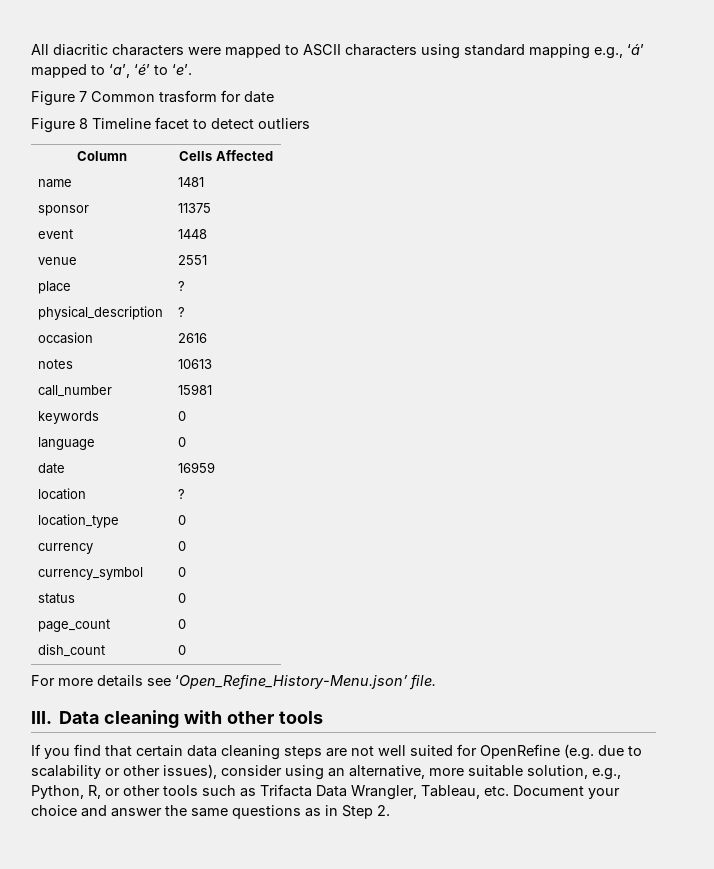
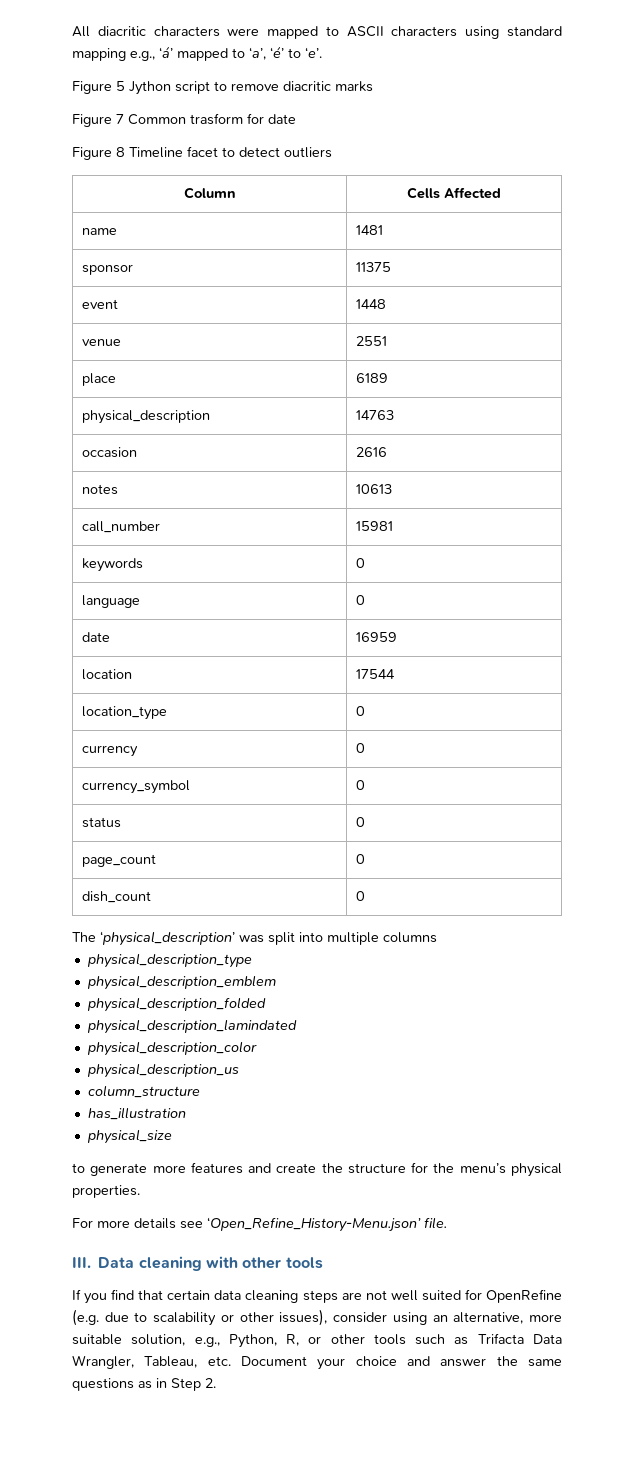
(192, 69) none -> [72,81,373,95] // Figure 5 Jython script to remove diacritic marks
[178,281,186,291] ? -> [356,373,389,383] 6189
[178,307,186,317] ? -> [356,410,395,420] 14763
[178,489,186,499] ? -> [356,669,396,679] 17544
(187, 650) none -> [72,931,437,946] [86,953,252,968] [86,975,276,990] [86,997,266,1012] [86,1019,297,1034] [86,1041,257,1056] [86,1063,239,1078] [87,1085,200,1098] [87,1107,186,1120] [86,1129,172,1144] [72,1162,562,1177] [72,1185,140,1198] // The ‘physical_description’ was split into multiple columns // physical_description_type // physical_description_emblem // physical_description_folded // physical_description_lamindated // physical_description_color // physical_description_us // column_structure // has_illustration // physical_size // to generate more features and create the structure for the menu’s physical properties.

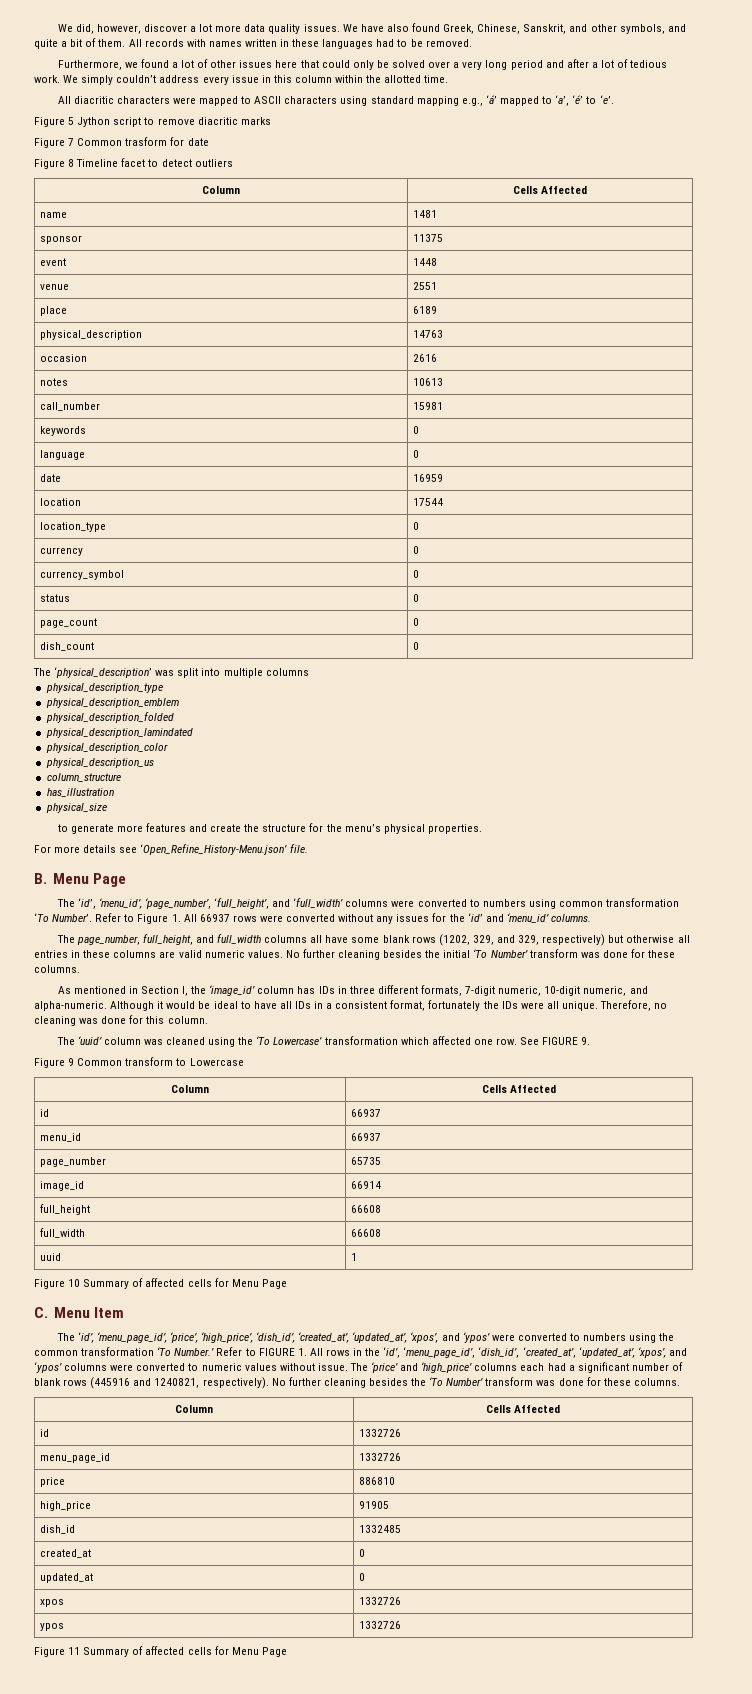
(72, 31) none -> [57,23,686,34] [34,38,472,49] [57,59,668,70] [34,75,449,85] We did, however, discover a lot more data quality issues. We have also found Greek, Chinese, Sanskrit, and other symbols, and quite a bit of them. All records with names written in these languages had to be removed. // Furthermore, we found a lot of other issues here that could only be solved over a very long period and after a lot of tedious work. We simply couldn’t address every issue in this column within the allotted time. //
[72,1256,323,1271] [72,1289,563,1304] [72,1309,562,1326] [72,1333,562,1348] [72,1355,562,1370] [72,1378,216,1391] III. Data cleaning with other tools // If you find that certain data cleaning steps are not well suited for OpenRefine (e.g. due to scalability or other issues), consider using an alternative, more suitable solution, e.g., Python, R, or other tools such as Trifacta Data Wrangler, Tableau, etc. Document your choice and answer the same questions as in Step 2. -> [34,873,126,887] [56,898,680,909] [34,913,591,924] [56,934,690,946] [34,949,676,960] [34,965,80,973] [57,985,648,996] [34,1000,668,1011] [34,1015,208,1026] [56,1036,591,1047] [34,1057,244,1068] [171,1085,209,1093] [481,1085,557,1093] [39,1109,49,1117] [350,1109,381,1117] [39,1133,81,1142] [350,1133,381,1141] [39,1157,106,1167] [350,1157,381,1165] [39,1181,84,1191] [350,1181,381,1189] [39,1204,90,1215] [350,1205,381,1213] [39,1228,85,1238] [350,1229,381,1237] [39,1253,61,1261] [350,1253,357,1261] [34,1278,287,1289] [34,1307,124,1318] [56,1332,675,1343] [34,1347,687,1358] [34,1362,683,1373] [34,1377,680,1389] [175,1405,213,1413] [485,1405,561,1413] [39,1429,49,1437] [358,1429,401,1437] [39,1453,110,1463] [358,1453,401,1461] [39,1477,65,1487] [358,1477,395,1485] [39,1501,91,1511] [358,1501,389,1509] [39,1525,75,1534] [358,1525,401,1533] [39,1549,91,1558] [358,1549,365,1557] [39,1573,93,1583] [358,1573,365,1581] [39,1599,64,1607] [358,1597,401,1605] [39,1623,64,1631] [358,1621,401,1629] [34,1646,287,1657] B. Menu Page // The ‘id’, ‘menu_id’, ‘page_number’, ‘full_height’, and ‘full_width’ columns were converted to numbers using common transformation ‘To Number’. Refer to Figure 1. All 66937 rows were converted without any issues for the ‘id’ and ‘menu_id’ columns. // The page_number, full_height, and full_width columns all have some blank rows (1202, 329, and 329, respectively) but otherwise all entries in these columns are valid numeric values. No further cleaning besides the initial ‘To Number’ transform was done for these columns. // As mentioned in Section I, the ‘image_id’ column has IDs in three different formats, 7-digit numeric, 10-digit numeric, and alpha-numeric. Although it would be ideal to have all IDs in a consistent format, fortunately the IDs were all unique. Therefore, no cleaning was done for this column. // The ‘uuid’ column was cleaned using the ‘To Lowercase’ transformation which affected one row. See FIGURE 9. // Figure 9 Common transform to Lowercase // Column | Cells Affected // id | 66937 // menu_id | 66937 // page_number | 65735 // image_id | 66914 // full_height | 66608 // full_width | 66608 // uuid | 1 // Figure 10 Summary of affected cells for Menu Page // C. Menu Item // The ‘id’, ‘menu_page_id’, ‘price’, ‘high_price’, ‘dish_id’, ‘created_at’, ‘updated_at’, ‘xpos’, and ‘ypos’ were converted to numbers using the common transformation ‘To Number.’ Refer to FIGURE 1. All rows in the ‘id’, ‘menu_page_id’, ‘dish_id’, ‘created_at’, ‘updated_at’, ‘xpos’, and ‘ypos’ columns were converted to numeric values without issue. The ‘price’ and ‘high_price’ columns each had a significant number of blank rows (445916 and 1240821, respectively). No further cleaning besides the ‘To Number’ transform was done for these columns. // Column | Cells Affected // id | 1332726 // menu_page_id | 1332726 // price | 886810 // high_price | 91905 // dish_id | 1332485 // created_at | 0 // updated_at | 0 // xpos | 1332726 // ypos | 1332726 // Figure 11 Summary of affected cells for Menu Page

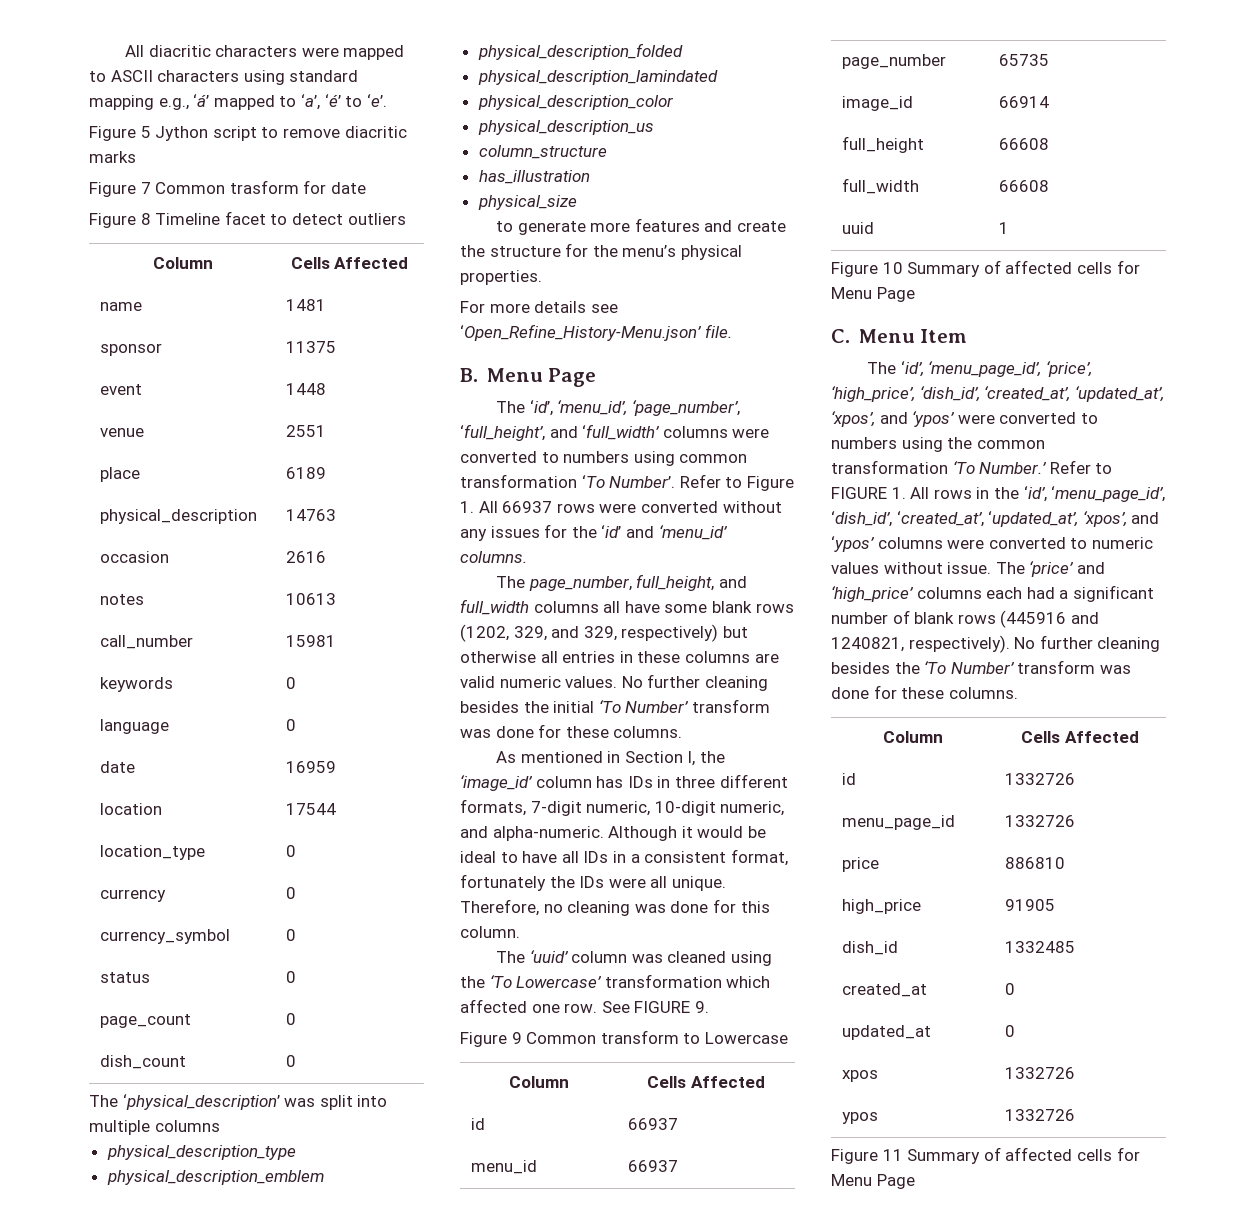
[57,23,686,34] [34,38,472,49] [57,59,668,70] [34,75,449,85] We did, however, discover a lot more data quality issues. We have also found Greek, Chinese, Sanskrit, and other symbols, and quite a bit of them. All records with names written in these languages had to be removed. // Furthermore, we found a lot of other issues here that could only be solved over a very long period and after a lot of tedious work. We simply couldn’t address every issue in this column within the allotted time. // -> (125, 51) none

